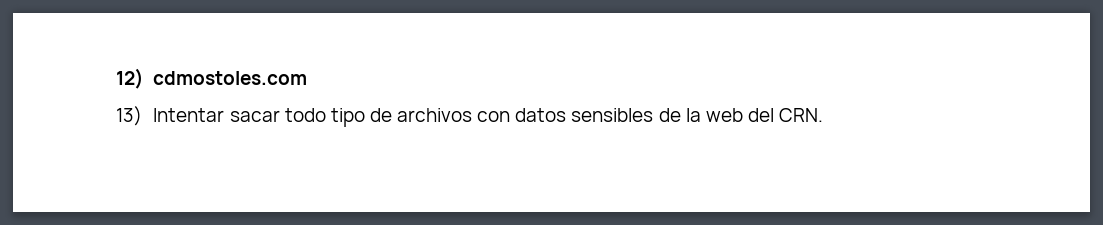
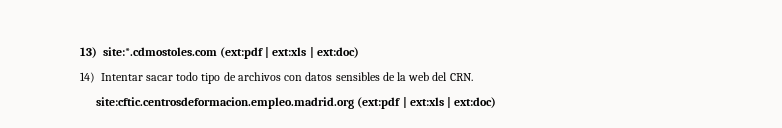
[115,68,308,89] [115,106,142,126] 12) cdmostoles.com // 13) -> [79,47,359,59] [79,72,95,83] 13) site:*.cdmostoles.com (ext:pdf | ext:xls | ext:doc) // 14)
(824, 115) none -> [96,97,497,109] // site:cftic.centrosdeformacion.empleo.madrid.org (ext:pdf | ext:xls | ext:doc)

